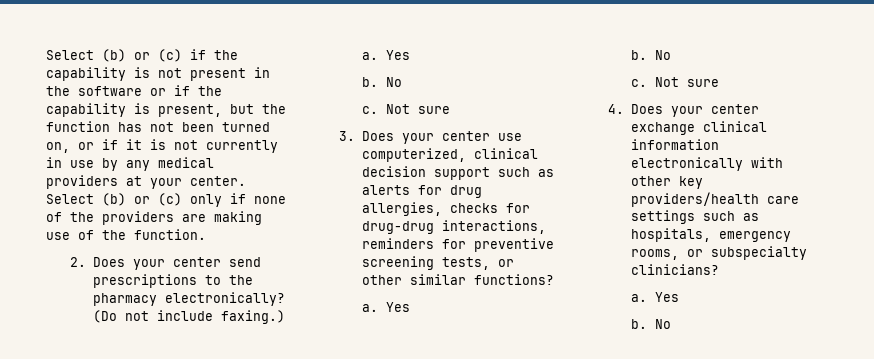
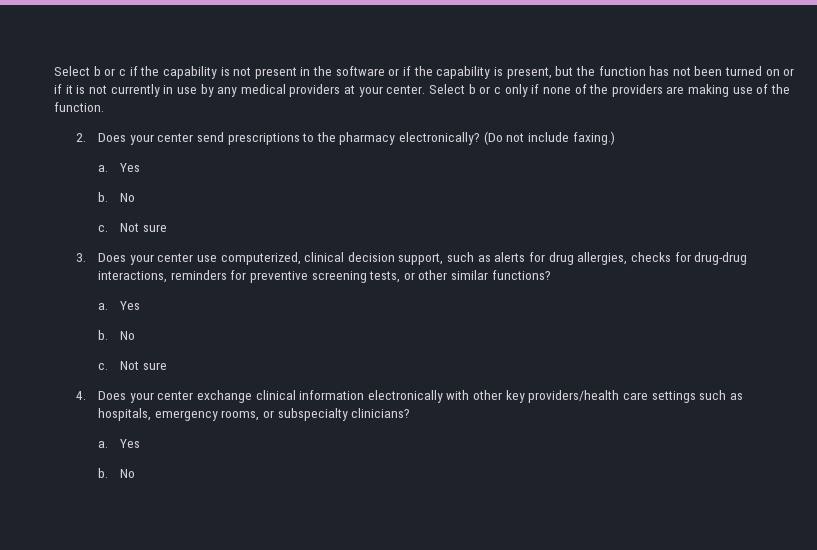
[46,49,182,62] Select (b) or (c) -> [54,66,126,76] Select b or c
[46,142,70,153] on, -> [765,69,780,76] on
[102,193,182,206] (b) or (c) -> [468,84,501,94] b or c
[434,167,491,180] support -> [398,253,444,265] support,

